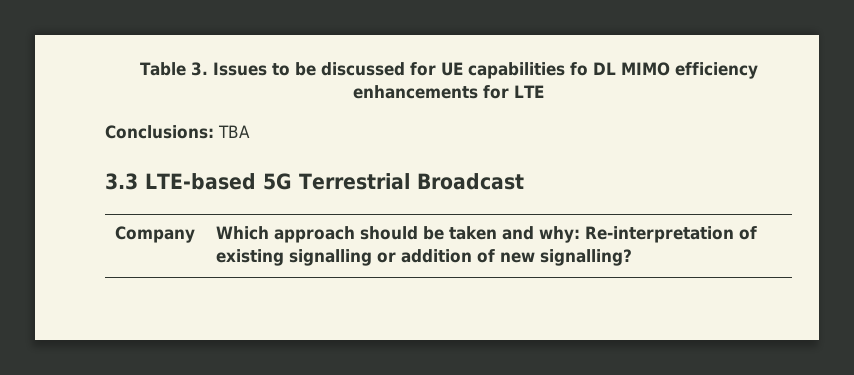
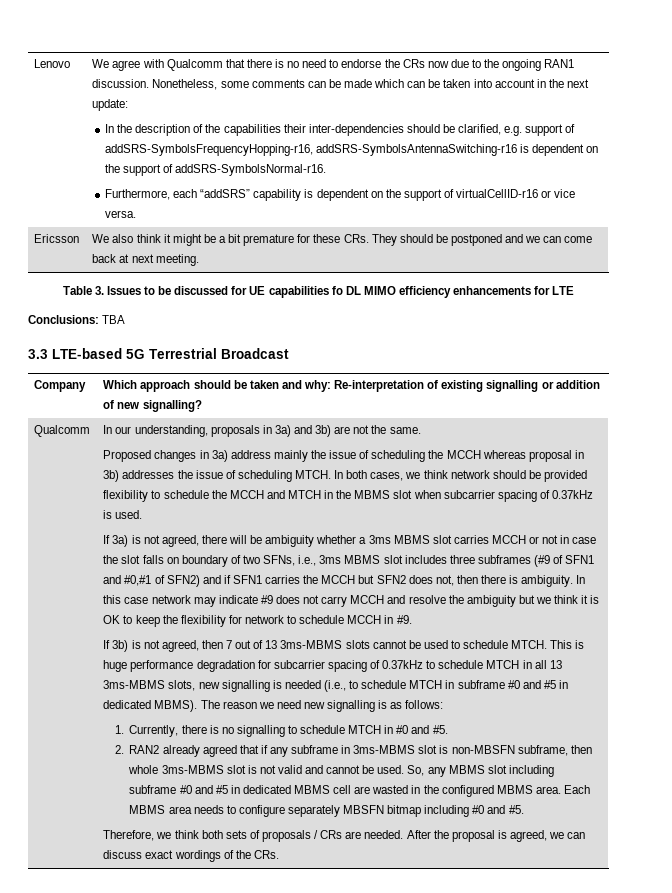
(139, 69) none -> [34,59,71,68] [92,59,575,71] [92,79,589,90] [92,99,129,111] [105,124,576,136] [105,144,599,156] [105,164,327,176] [105,189,576,201] [105,210,137,218] [34,234,80,243] [92,234,593,246] [92,254,199,266] Lenovo | We agree with Qualcomm that there is no need to endorse the CRs now due to the ongoing RAN1 discussion. Nonetheless, some comments can be made which can be taken into account in the next update: // In the description of the capabilities their inter-dependencies should be clarified, e.g. support of addSRS-SymbolsFrequencyHopping-r16, addSRS-SymbolsAntennaSwitching-r16 is dependent on the support of addSRS-SymbolsNormal-r16. // Furthermore, each “addSRS” capability is dependent on the support of virtualCellID-r16 or vice versa. // Ericsson | We also think it might be a bit premature for these CRs. They should be postponed and we can come back at next meeting. //
(633, 257) none -> [34,425,91,437] [103,425,421,437] [103,450,584,462] [103,470,587,482] [103,490,593,502] [103,510,143,519] [103,535,597,547] [103,555,595,567] [103,575,586,587] [103,595,600,607] [103,615,412,627] [103,640,585,652] [103,660,562,672] [103,680,568,692] [103,700,444,712] [114,725,448,737] [114,745,592,757] [128,765,554,777] [129,785,591,797] [129,805,524,817] [103,830,586,842] [103,850,279,862] // Qualcomm | In our understanding, proposals in 3a) and 3b) are not the same. // Proposed changes in 3a) address mainly the issue of scheduling the MCCH whereas proposal in 3b) addresses the issue of scheduling MTCH. In both cases, we think network should be provided flexibility to schedule the MCCH and MTCH in the MBMS slot when subcarrier spacing of 0.37kHz is used. // If 3a) is not agreed, there will be ambiguity whether a 3ms MBMS slot carries MCCH or not in case the slot falls on boundary of two SFNs, i.e., 3ms MBMS slot includes three subframes (#9 of SFN1 and #0,#1 of SFN2) and if SFN1 carries the MCCH but SFN2 does not, then there is ambiguity. In this case network may indicate #9 does not carry MCCH and resolve the ambiguity but we think it is OK to keep the flexibility for network to schedule MCCH in #9. // If 3b) is not agreed, then 7 out of 13 3ms-MBMS slots cannot be used to schedule MTCH. This is huge performance degradation for subcarrier spacing of 0.37kHz to schedule MTCH in all 13 3ms-MBMS slots, new signalling is needed (i.e., to schedule MTCH in subframe #0 and #5 in dedicated MBMS). The reason we need new signalling is as follows: // 1. Currently, there is no signalling to schedule MTCH in #0 and #5. // 2. RAN2 already agreed that if any subframe in 3ms-MBMS slot is non-MBSFN subframe, then whole 3ms-MBMS slot is not valid and cannot be used. So, any MBMS slot including subframe #0 and #5 in dedicated MBMS cell are wasted in the configured MBMS area. Each MBMS area needs to configure separately MBSFN bitmap including #0 and #5. // Therefore, we think both sets of proposals / CRs are needed. After the proposal is agreed, we can discuss exact wordings of the CRs.

